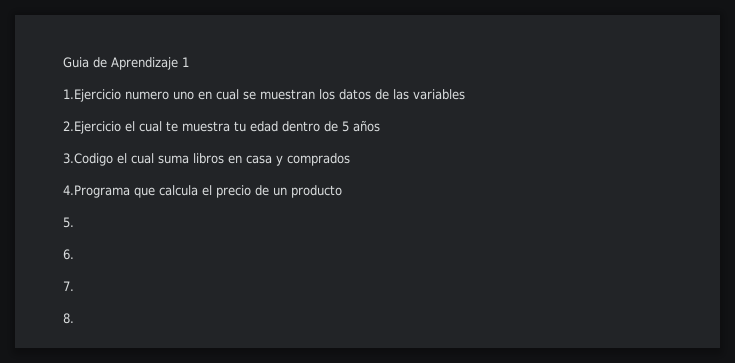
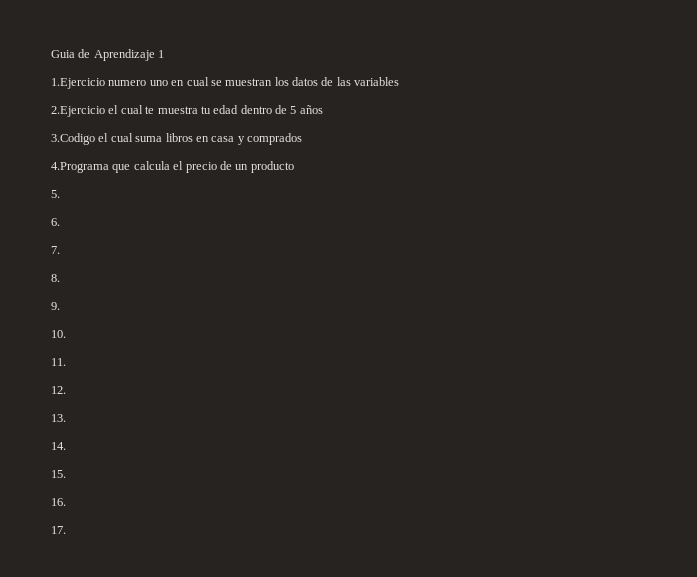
(74, 318) none -> [51,302,60,310] [51,330,66,338] [51,358,66,366] [51,386,66,394] [51,414,66,422] [51,442,66,450] [51,470,66,478] [51,498,66,506] [51,526,66,534] // 9. // 10. // 11. // 12. // 13. // 14. // 15. // 16. // 17.

